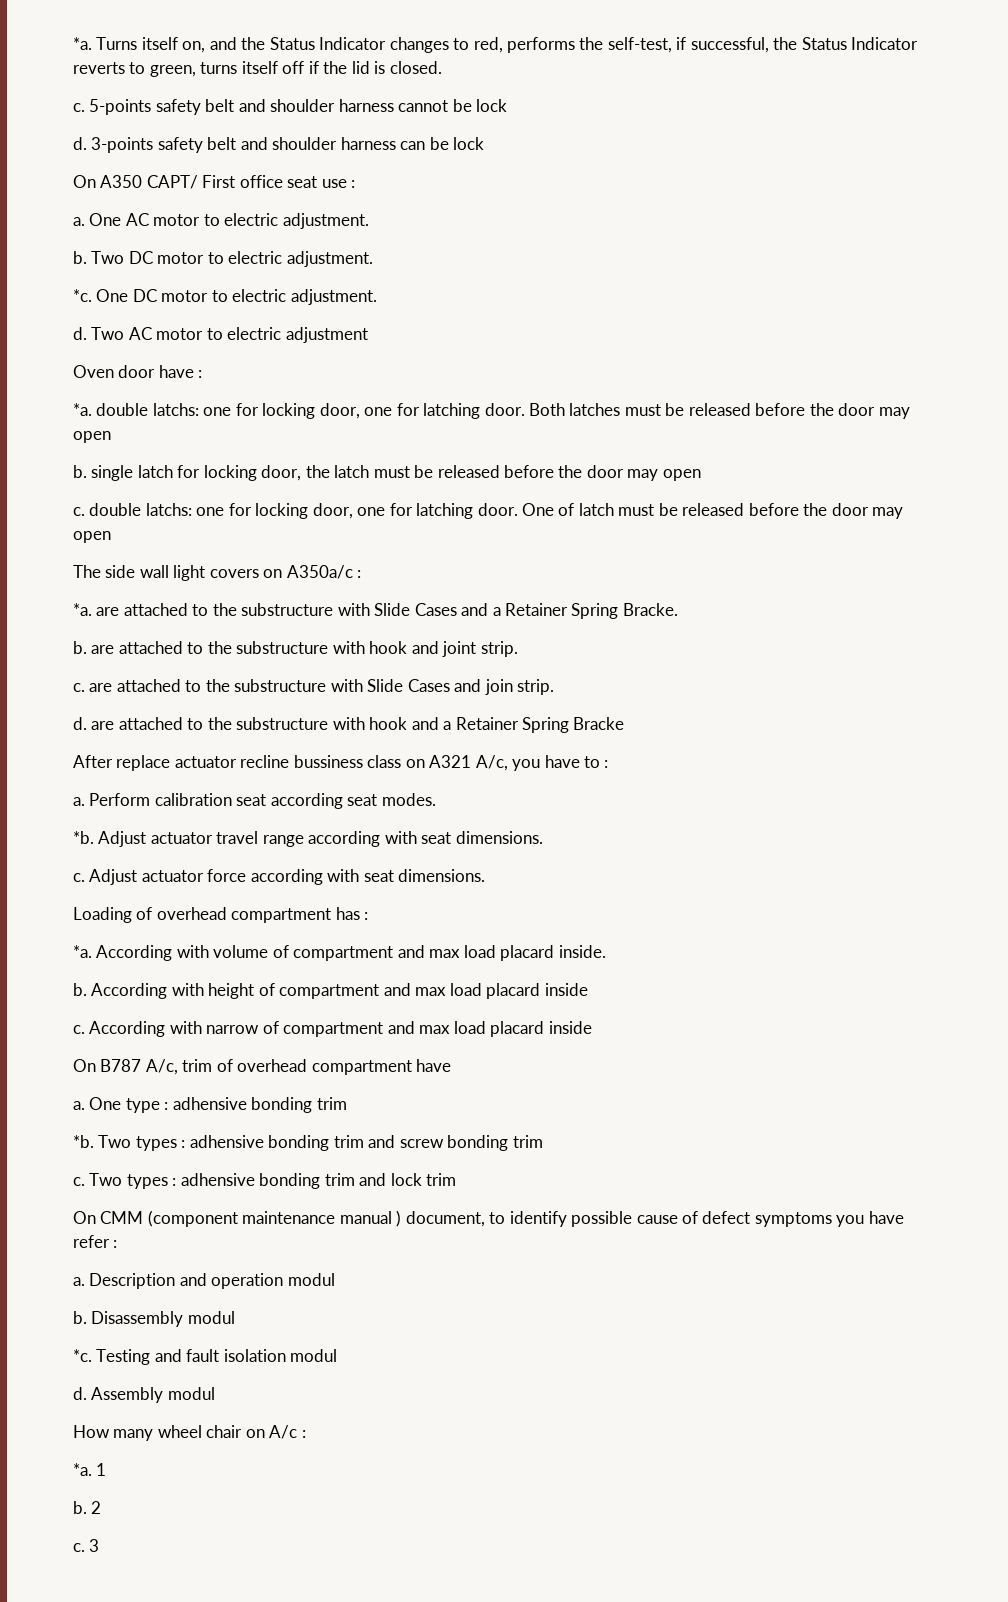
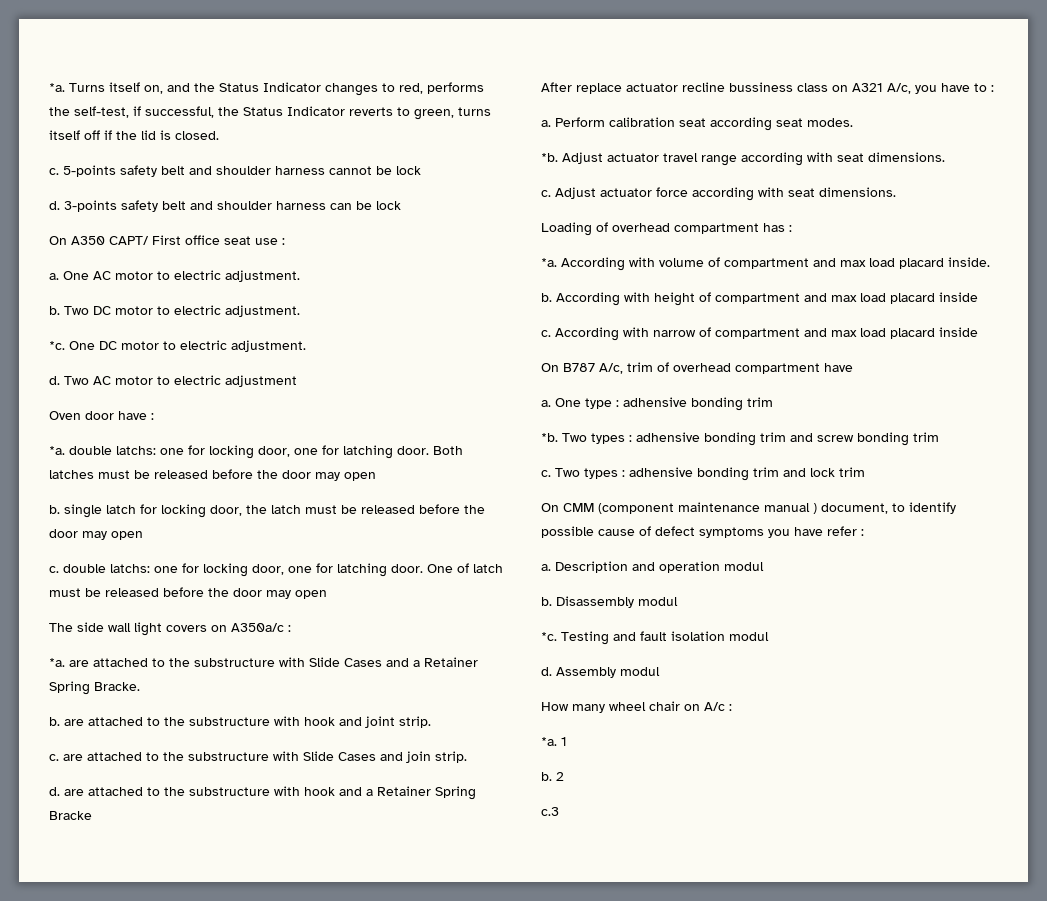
[73,1539,100,1552] c. 3 -> [541,807,559,816] c.3

